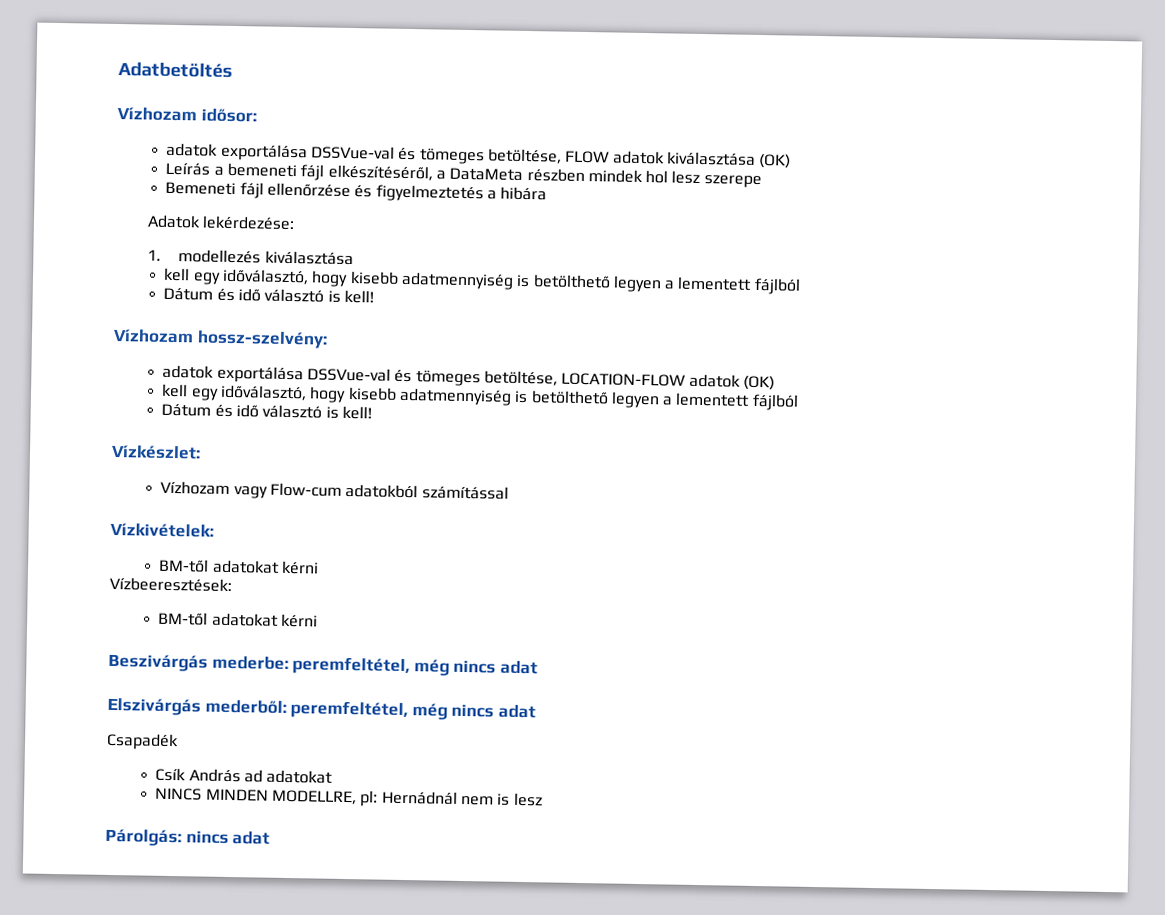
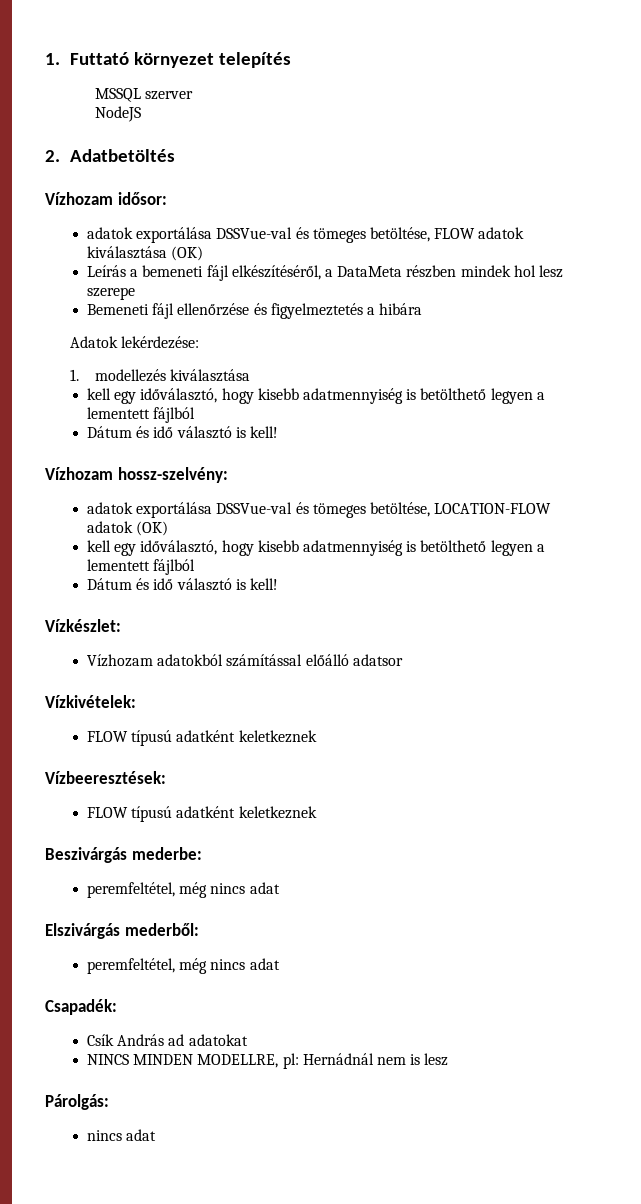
(118, 70) none -> [45,52,292,68] [94,88,194,102] [94,106,141,122] [45,150,60,162] 1. Futtató környezet telepítés // MSSQL szerver // NodeJS // 2.
[233,482,342,499] vagy Flow-cum -> (154, 660) none
(509, 492) none -> [305,654,403,666] előálló adatsor
[158,558,319,575] [109,576,232,593] [158,611,318,628] BM-től adatokat kérni // Vízbeeresztések: // BM-től adatokat kérni -> [87,730,317,746] [45,771,166,784] [87,806,317,822] FLOW típusú adatként keletkeznek // Vízbeeresztések: // FLOW típusú adatként keletkeznek
(289, 662) none -> (202, 853) //
[290,700,536,720] [106,732,179,751] peremfeltétel, még nincs adat // Csapadék -> [87,958,280,974] [45,999,117,1015] // peremfeltétel, még nincs adat // Csapadék:
(182, 837) none -> (109, 1102) //

